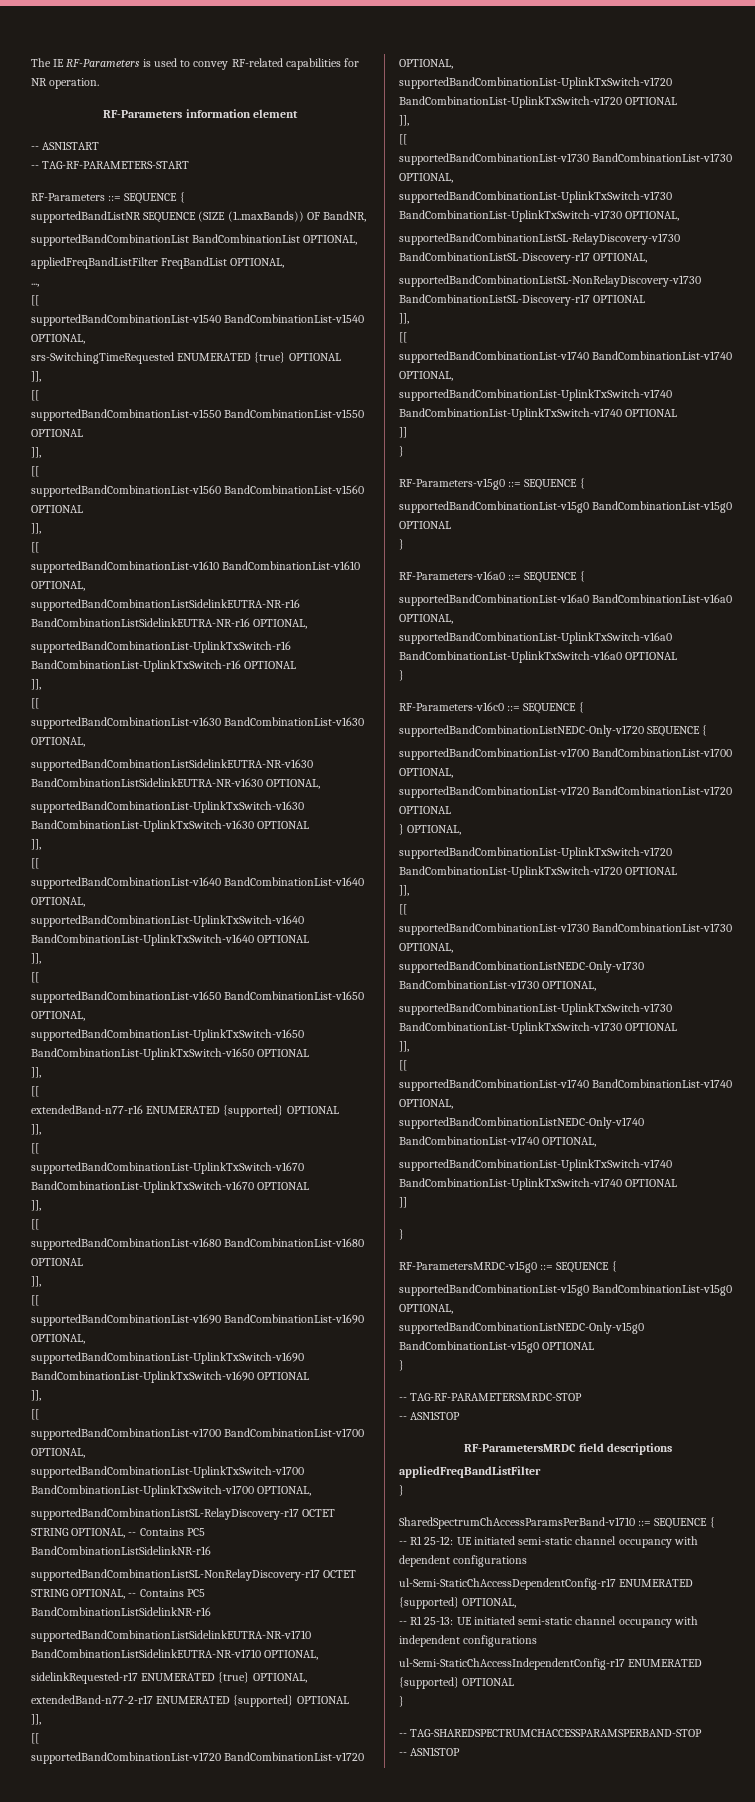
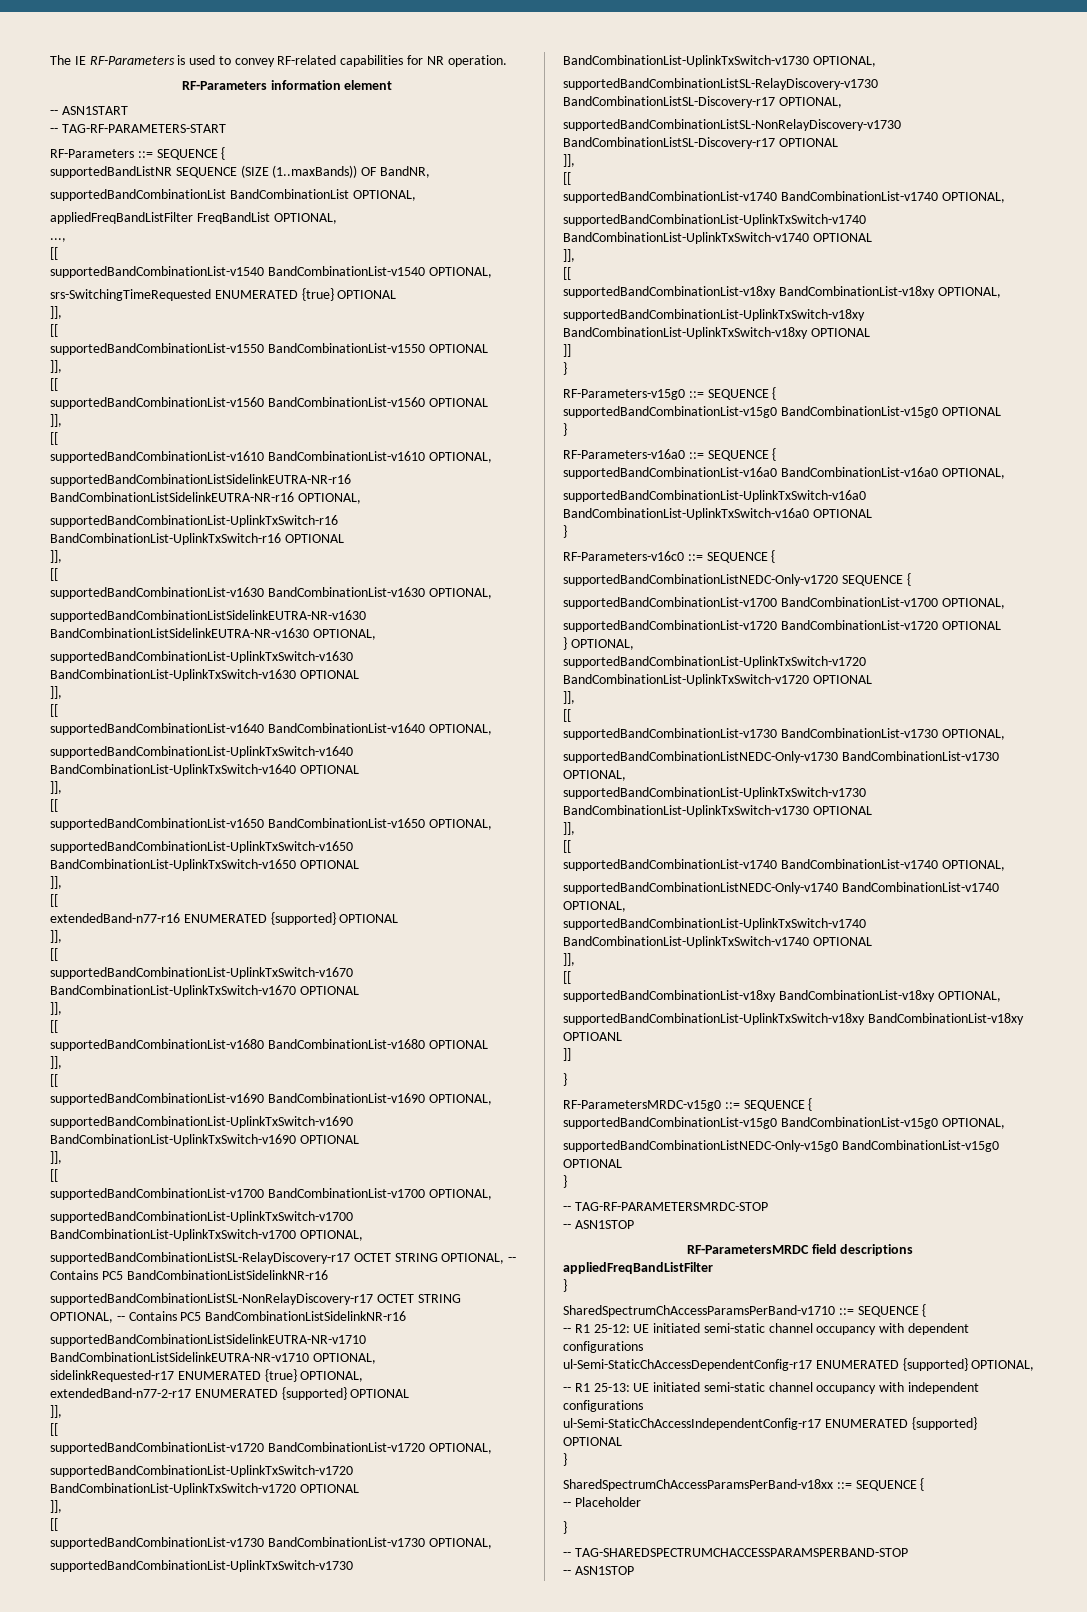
(678, 413) none -> [563,249,575,262] [563,267,571,280] [563,286,1001,298] [563,309,865,321] [563,327,870,339] // ]], // [[ // supportedBandCombinationList-v18xy BandCombinationList-v18xy OPTIONAL, // supportedBandCombinationList-UplinkTxSwitch-v18xy BandCombinationList-UplinkTxSwitch-v18xy OPTIONAL
(678, 1183) none -> [563,953,575,966] [563,971,571,984] [563,990,1001,1002] [563,1013,1024,1025] [563,1032,622,1041] // ]], // [[ // supportedBandCombinationList-v18xy BandCombinationList-v18xy OPTIONAL, // supportedBandCombinationList-UplinkTxSwitch-v18xy BandCombinationList-v18xy OPTIOANL
(404, 1701) none -> [563,1478,925,1491] [563,1497,641,1507] [563,1521,567,1534] // SharedSpectrumChAccessParamsPerBand-v18xx ::= SEQUENCE { // -- Placeholder // }

